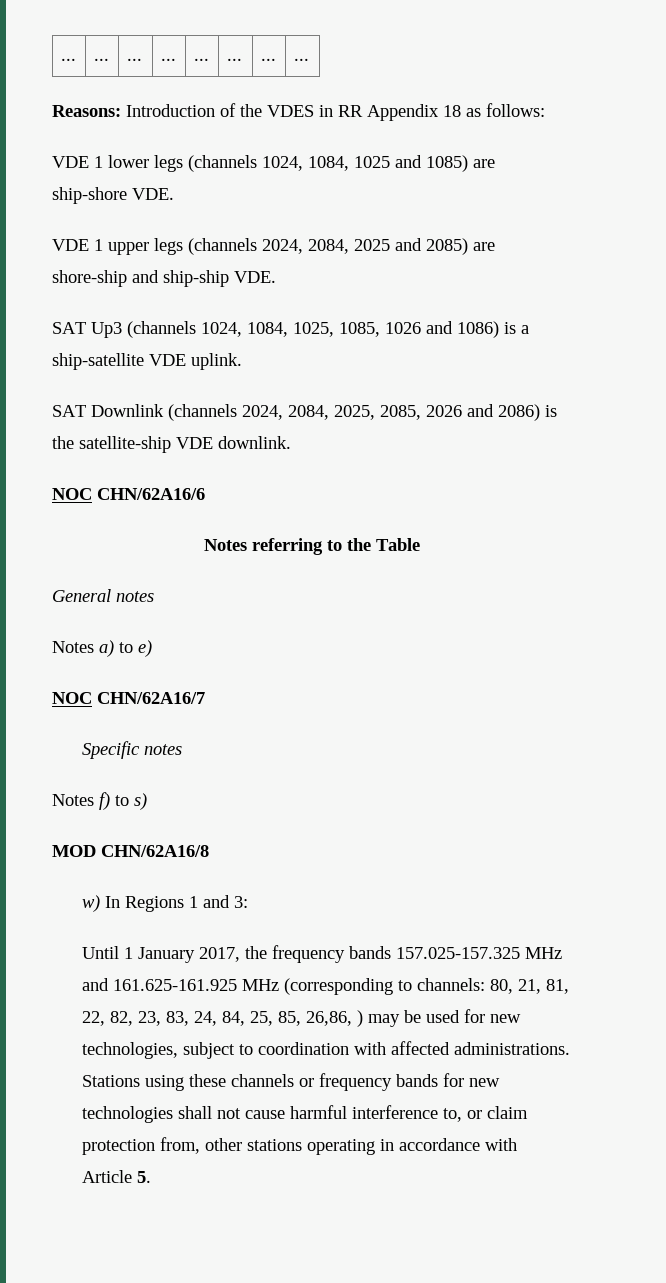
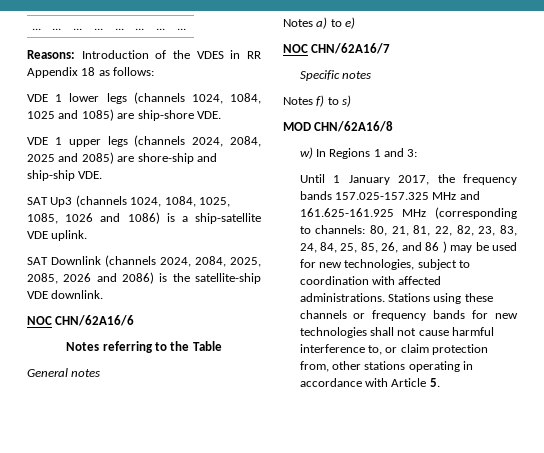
[305,1011,352,1026] 26,86, -> [381,242,440,253] 26, and 86

